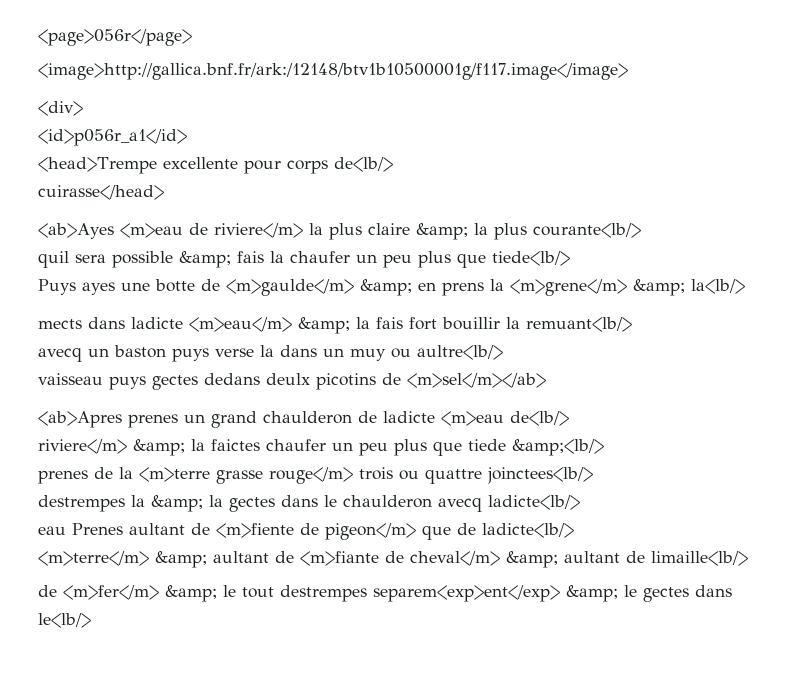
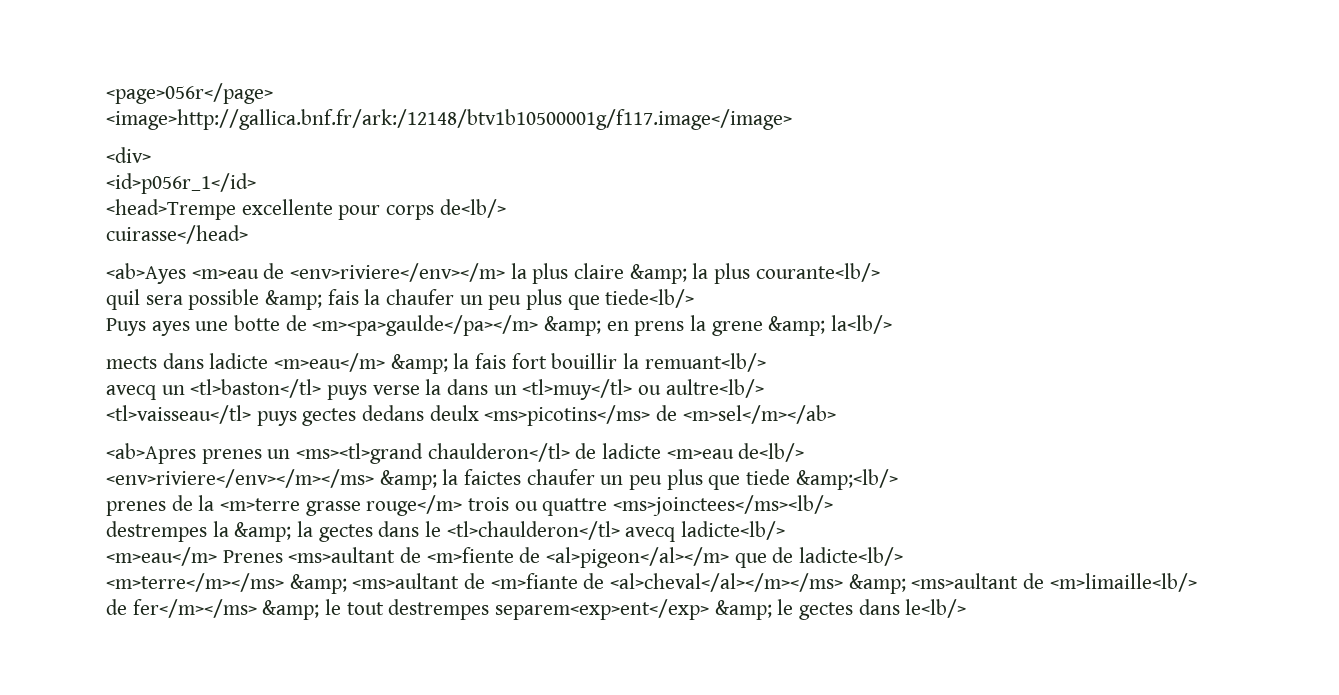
[38,129,187,146] <id>p056r_a1</id> -> [106,173,256,194] <id>p056r_1</id>
[213,223,303,238] riviere</m> -> [290,263,506,282] <env>riviere</env></m>
[226,279,354,296] <m>gaulde</m> -> [312,315,539,336] <m><pa>gaulde</pa></m>
[510,279,627,296] <m>grene</m> -> [711,321,763,336] grene
[114,345,166,358] baston -> [190,379,322,398] <tl>baston</tl>
[350,348,386,361] muy -> [522,379,633,400] <tl>muy</tl>
[38,373,103,385] vaisseau -> [106,405,251,424] <tl>vaisseau</tl>
[316,373,376,390] picotins -> [484,405,651,426] <ms>picotins</ms>
[211,411,352,428] grand chaulderon -> [296,443,570,464] <ms><tl>grand chaulderon</tl>
[38,439,127,454] riviere</m> -> [106,469,374,488] <env>riviere</env></m></ms>
[487,467,593,484] joinctees<lb/> -> [613,495,834,516] <ms>joinctees</ms><lb/>
[343,495,432,508] chaulderon -> [446,521,620,540] <tl>chaulderon</tl>
[38,523,185,535] eau Prenes aultant -> [106,547,396,566] <m>eau</m> Prenes <ms>aultant
[325,523,416,540] pigeon</m> -> [546,547,730,568] <al>pigeon</al></m>
[38,551,748,568] [38,585,159,600] <m>terre</m> &amp; aultant de <m>fiante de cheval</m> &amp; aultant de limaille<lb/> // de <m>fer</m> -> [106,573,1197,594] [106,599,257,618] <m>terre</m></ms> &amp; <ms>aultant de <m>fiante de <al>cheval</al></m></ms> &amp; <ms>aultant de <m>limaille<lb/> // de fer</m></ms>

